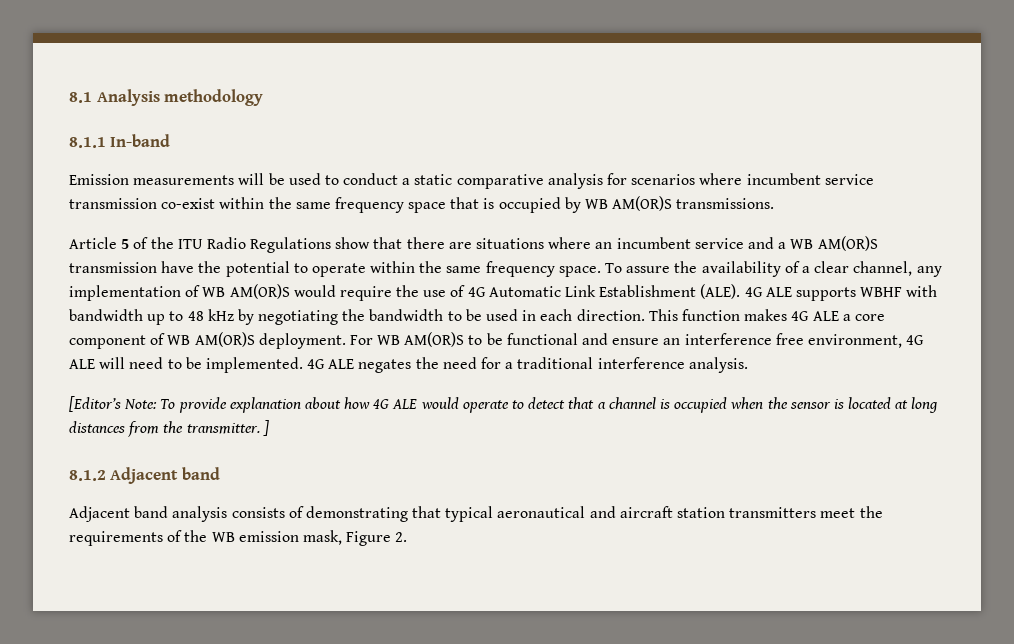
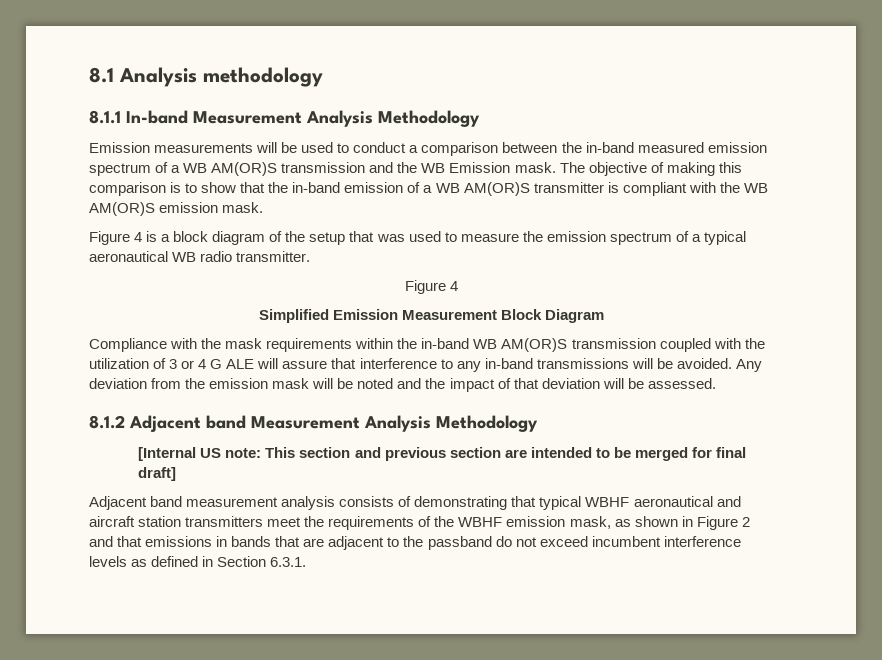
(171, 140) none -> [193,110,480,127] Measurement Analysis Methodology
[414,173,874,189] [69,196,775,213] [69,236,878,253] [69,261,942,277] [69,284,938,301] [69,309,885,325] [69,332,925,349] [69,357,748,373] [69,396,939,413] [69,420,269,437] [69,467,220,484] [69,506,169,522] static comparative analysis for scenarios where incumbent service transmission co-exist within the same frequency space that is occupied by WB AM(OR)S transmissions. // Article 5 of the ITU Radio Regulations show that there are situations where an incumbent service and a WB AM(OR)S transmission have the potential to operate within the same frequency space. To assure the availability of a clear channel, any implementation of WB AM(OR)S would require the use of 4G Automatic Link Establishment (ALE). 4G ALE supports WBHF with bandwidth up to 48 kHz by negotiating the bandwidth to be used in each direction. This function makes 4G ALE a core component of WB AM(OR)S deployment. For WB AM(OR)S to be functional and ensure an interference free environment, 4G ALE will need to be implemented. 4G ALE negates the need for a traditional interference analysis. // [Editor’s Note: To provide explanation about how 4G ALE would operate to detect that a channel is occupied when the sensor is located at long distances from the transmitter. ] // 8.1.2 Adjacent band // Adjacent band -> [421,142,767,156] [89,162,742,176] [89,182,768,196] [89,202,264,216] [89,231,746,245] [89,251,311,262] [404,280,459,294] [258,309,605,323] [89,338,765,352] [89,358,762,372] [89,378,716,392] [89,415,538,432] [138,447,746,461] [138,467,177,481] [89,496,279,510] comparison between the in-band measured emission spectrum of a WB AM(OR)S transmission and the WB Emission mask. The objective of making this comparison is to show that the in-band emission of a WB AM(OR)S transmitter is compliant with the WB AM(OR)S emission mask. // Figure 4 is a block diagram of the setup that was used to measure the emission spectrum of a typical aeronautical WB radio transmitter. // Figure 4 // Simplified Emission Measurement Block Diagram // Compliance with the mask requirements within the in-band WB AM(OR)S transmission coupled with the utilization of 3 or 4 G ALE will assure that interference to any in-band transmissions will be avoided. Any deviation from the emission mask will be noted and the impact of that deviation will be assessed. // 8.1.2 Adjacent band Measurement Analysis Methodology // [Internal US note: This section and previous section are intended to be merged for final draft] // Adjacent band measurement
(494, 514) none -> [585,497,630,507] WBHF
[211,532,235,542] WB -> [458,517,503,527] WBHF
[346,531,408,546] Figure 2. -> [614,516,750,530] [89,536,741,550] [89,556,307,567] as shown in Figure 2 and that emissions in bands that are adjacent to the passband do not exceed incumbent interference levels as defined in Section 6.3.1.

